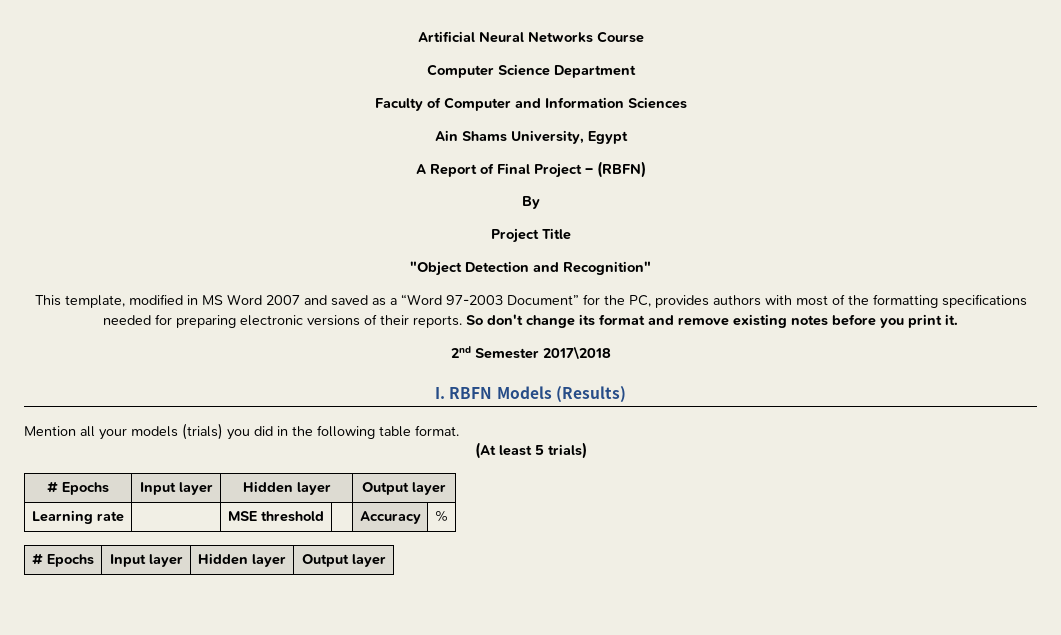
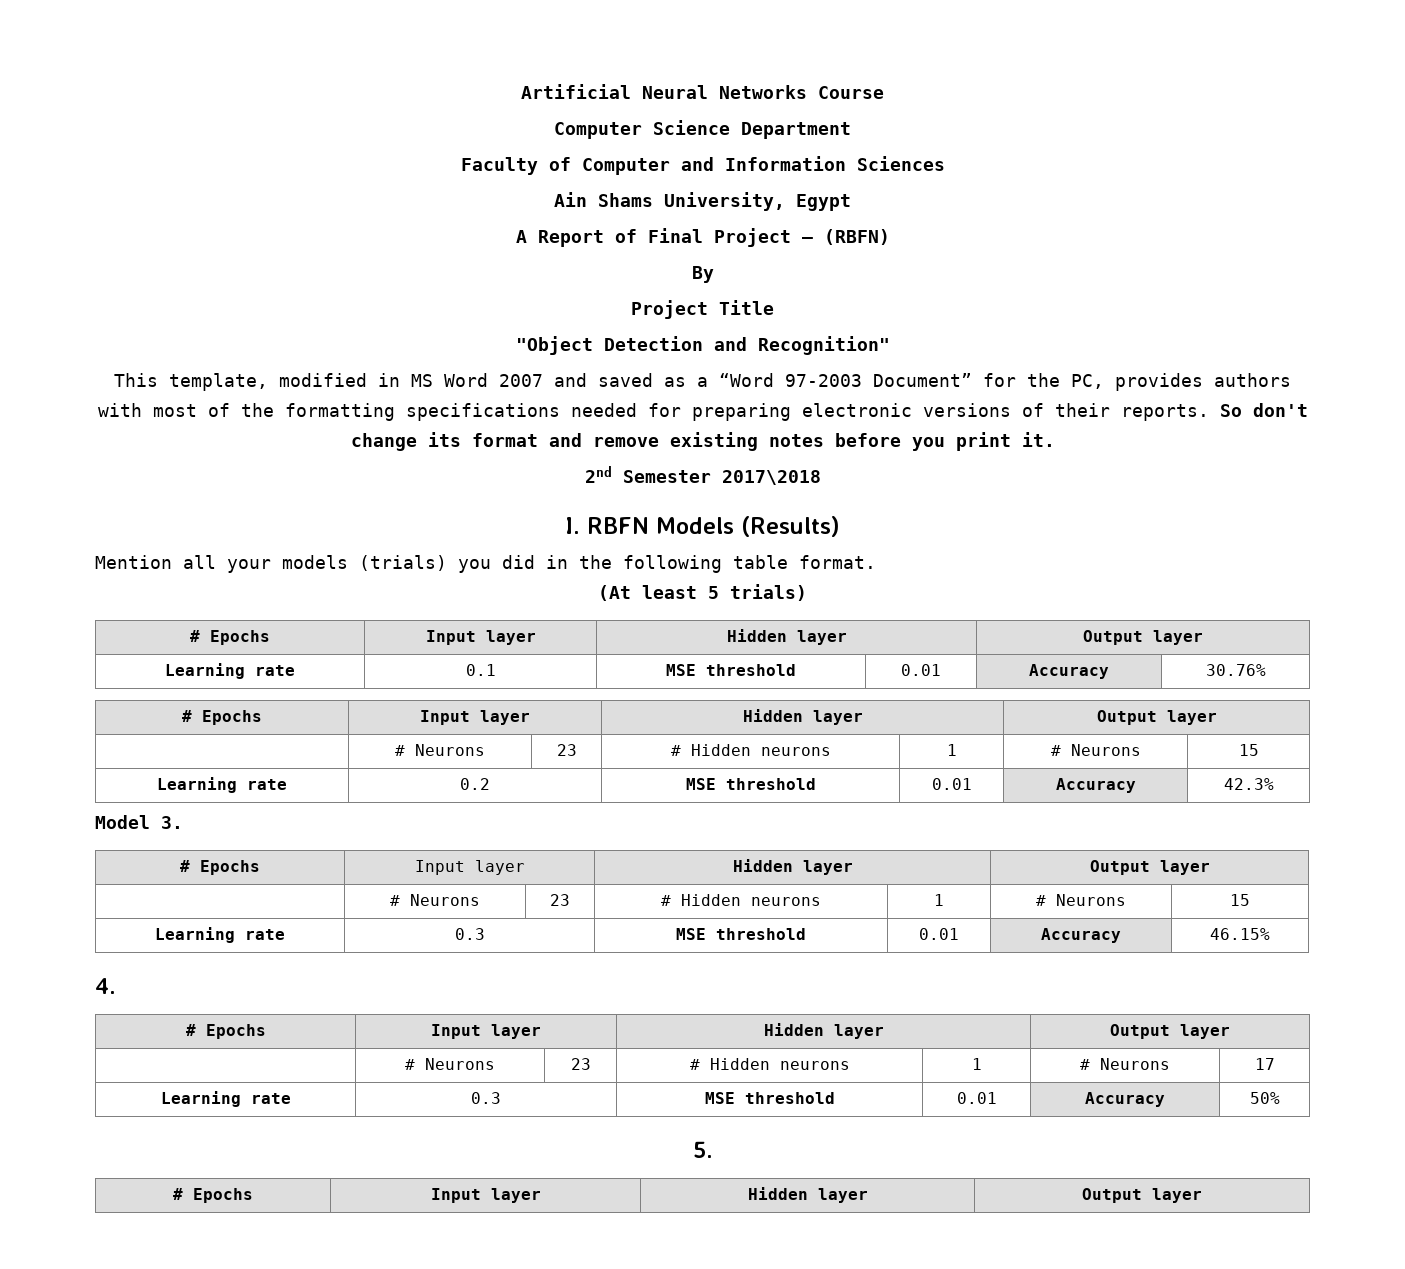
[228,511,324,522] [359,511,421,524] [435,510,448,522] [32,553,94,567] [109,554,183,567] [198,553,286,567] [301,554,386,567] | MSE threshold | | Accuracy | % // # Epochs | Input layer | Hidden layer | Output layer -> [465,664,496,676] [666,664,796,676] [901,664,941,676] [1029,664,1109,679] [1205,664,1266,676] [182,710,262,725] [420,710,530,725] [742,709,863,725] [1096,710,1217,725] [395,744,485,756] [556,744,577,756] [670,744,831,756] [946,744,957,756] [1050,744,1141,756] [1238,744,1259,756] [157,777,287,793] [460,778,490,790] [685,778,816,790] [931,778,972,790] [1055,778,1136,793] [1223,778,1274,790] [95,815,183,829] [180,860,260,875] [414,860,525,875] [732,859,853,875] [1089,860,1210,875] [390,894,480,906] [550,894,570,906] [661,894,821,906] [934,894,944,906] [1036,894,1126,906] [1230,894,1250,906] [155,927,285,943] [454,928,485,940] [676,928,806,940] [919,928,959,940] [1041,928,1121,943] [1210,928,1270,940] [95,978,116,994] [185,1024,266,1039] [431,1024,541,1039] [763,1023,884,1039] [1110,1024,1230,1039] [405,1058,495,1070] [570,1058,591,1070] [689,1058,850,1070] [971,1058,982,1070] [1080,1058,1170,1070] [1254,1058,1275,1070] [160,1091,291,1107] [471,1092,501,1104] [704,1092,835,1104] [956,1092,997,1104] [1085,1092,1165,1107] [1249,1092,1280,1104] [692,1141,713,1158] [173,1188,253,1203] [430,1188,541,1203] [747,1187,868,1203] [1082,1188,1202,1203] 0.1 | MSE threshold | 0.01 | Accuracy | 30.76% // # Epochs | Input layer | Hidden layer | Output layer // | # Neurons | 23 | # Hidden neurons | 1 | # Neurons | 15 // Learning rate | 0.2 | MSE threshold | 0.01 | Accuracy | 42.3% // Model 3. // # Epochs | Input layer | Hidden layer | Output layer // | # Neurons | 23 | # Hidden neurons | 1 | # Neurons | 15 // Learning rate | 0.3 | MSE threshold | 0.01 | Accuracy | 46.15% // 4. // # Epochs | Input layer | Hidden layer | Output layer // | # Neurons | 23 | # Hidden neurons | 1 | # Neurons | 17 // Learning rate | 0.3 | MSE threshold | 0.01 | Accuracy | 50% // 5. // # Epochs | Input layer | Hidden layer | Output layer

